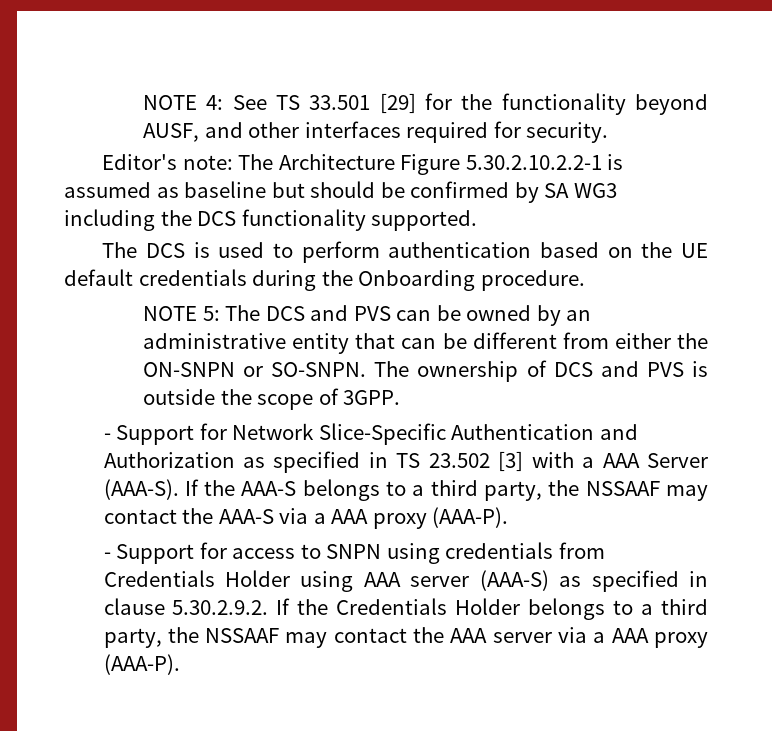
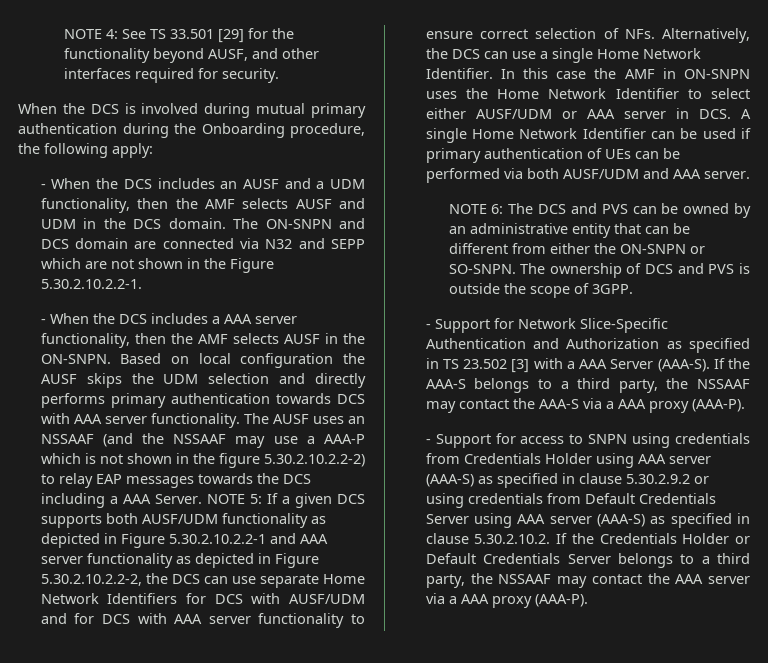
[102,154,624,175] [64,181,617,203] [64,209,478,231] [102,241,708,263] [64,269,585,291] [143,306,220,321] Editor's note: The Architecture Figure 5.30.2.10.2.2-1 is assumed as baseline but should be confirmed by SA WG3 including the DCS functionality supported. // The DCS is used to perform authentication based on the UE default credentials during the Onboarding procedure. // NOTE 5: -> [18,103,366,118] [18,123,365,138] [18,143,153,158] [40,178,365,189] [40,198,365,213] [40,218,366,229] [40,238,365,249] [40,258,274,273] [40,279,142,289] [40,313,297,324] [40,333,366,348] [40,353,365,368] [40,373,366,388] [40,393,365,408] [40,413,366,428] [40,433,365,448] [40,453,365,468] [40,473,311,488] [40,493,365,508] [40,513,326,528] [40,533,328,548] [40,553,319,568] [40,573,365,588] [40,593,365,604] [40,613,365,628] [425,28,750,43] [425,48,701,63] [425,68,750,79] [425,88,750,99] [425,108,751,119] [425,128,751,143] [425,148,680,163] [425,168,750,183] [448,204,504,214] When the DCS is involved during mutual primary authentication during the Onboarding procedure, the following apply: // - When the DCS includes an AUSF and a UDM functionality, then the AMF selects AUSF and UDM in the DCS domain. The ON-SNPN and DCS domain are connected via N32 and SEPP which are not shown in the Figure 5.30.2.10.2.2-1. // - When the DCS includes a AAA server functionality, then the AMF selects AUSF in the ON-SNPN. Based on local configuration the AUSF skips the UDM selection and directly performs primary authentication towards DCS with AAA server functionality. The AUSF uses an NSSAAF (and the NSSAAF may use a AAA-P which is not shown in the figure 5.30.2.10.2.2-2) to relay EAP messages towards the DCS including a AAA Server. NOTE 5: If a given DCS supports both AUSF/UDM functionality as depicted in Figure 5.30.2.10.2.2-1 and AAA server functionality as depicted in Figure 5.30.2.10.2.2-2, the DCS can use separate Home Network Identifiers for DCS with AUSF/UDM and for DCS with AAA server functionality to ensure correct selection of NFs. Alternatively, the DCS can use a single Home Network Identifier. In this case the AMF in ON-SNPN uses the Home Network Identifier to select either AUSF/UDM or AAA server in DCS. A single Home Network Identifier can be used if primary authentication of UEs can be performed via both AUSF/UDM and AAA server. // NOTE 6:
[172,598,521,615] 5.30.2.9.2. If the Credentials Holder -> [625,474,709,484] [425,493,716,508] [425,513,750,528] [425,533,750,544] [425,553,611,564] 5.30.2.9.2 or using credentials from Default Credentials Server using AAA server (AAA-S) as specified in clause 5.30.2.10.2. If the Credentials Holder or Default Credentials Server

